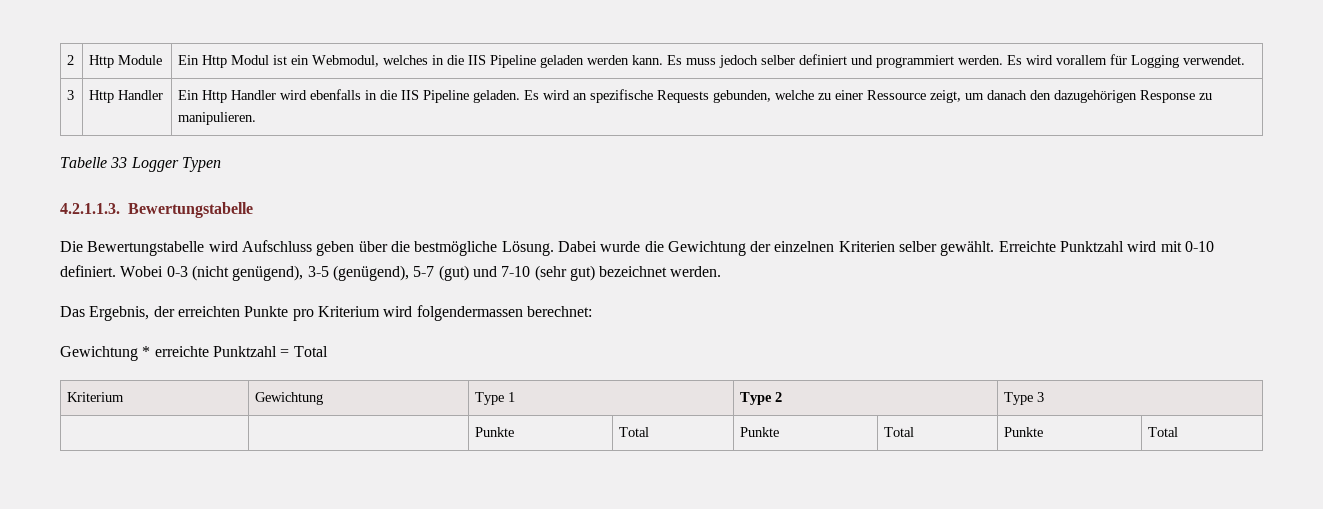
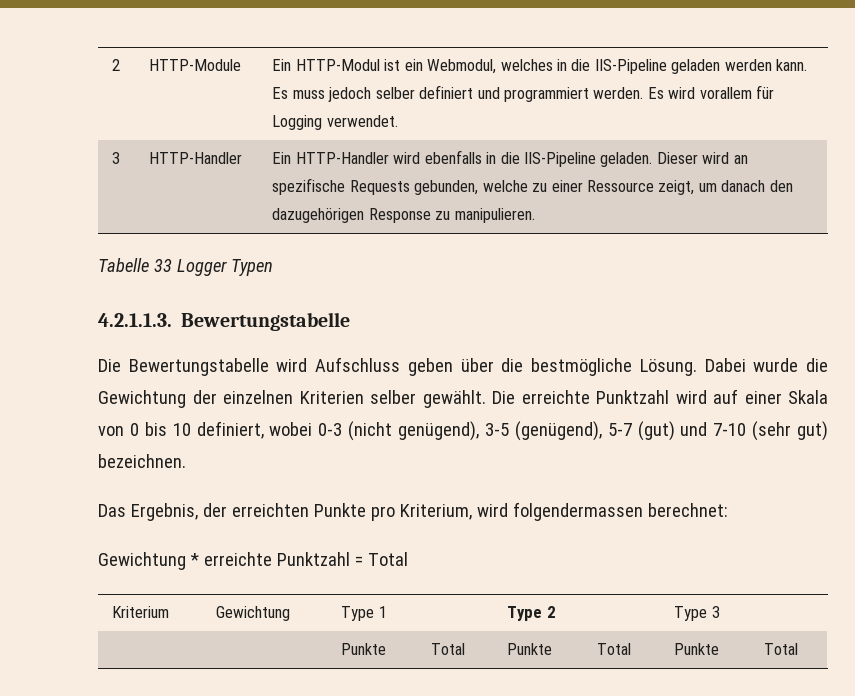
[67,55,75,65] [89,55,163,68] [178,55,270,68] 2 | Http Module | Ein Http Modul -> [112,59,121,71] [149,59,242,71] [272,59,380,71] 2 | HTTP-Module | Ein HTTP-Modul
[468,55,537,68] IIS Pipeline -> [594,59,667,74] IIS-Pipeline
[89,90,164,103] [178,90,277,103] Http Handler | Ein Http Handler -> [149,152,243,164] [272,152,389,164] HTTP-Handler | Ein HTTP-Handler
[401,90,540,103] IIS Pipeline geladen. Es -> [524,152,698,167] IIS-Pipeline geladen. Dieser
[998,241,1215,252] [60,265,164,277] Erreichte Punktzahl wird mit 0-10 definiert. Wobei -> [492,389,828,404] [98,421,313,439] Die erreichte Punktzahl wird auf einer Skala von 0 bis 10 definiert, wobei
[599,266,722,277] bezeichnet werden. -> [98,454,186,468] bezeichnen.
[317,306,380,317] Kriterium -> [399,504,472,520] Kriterium,

